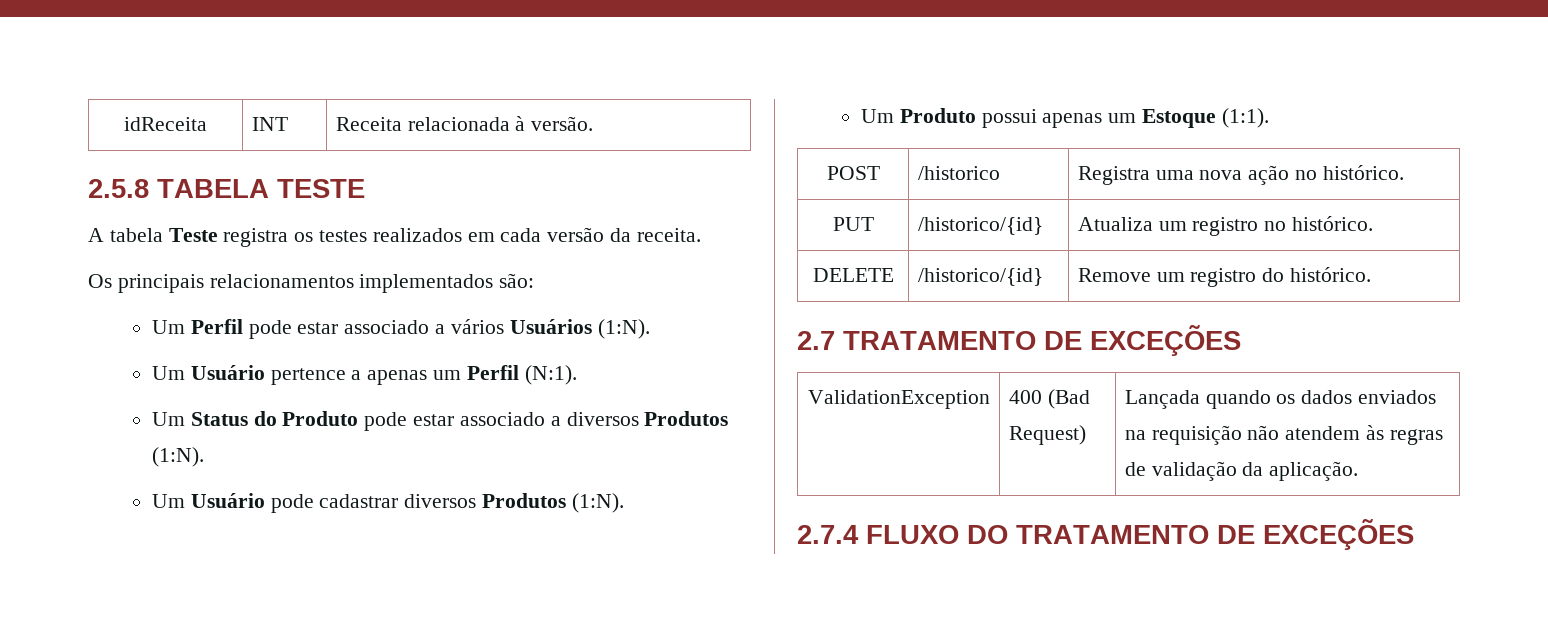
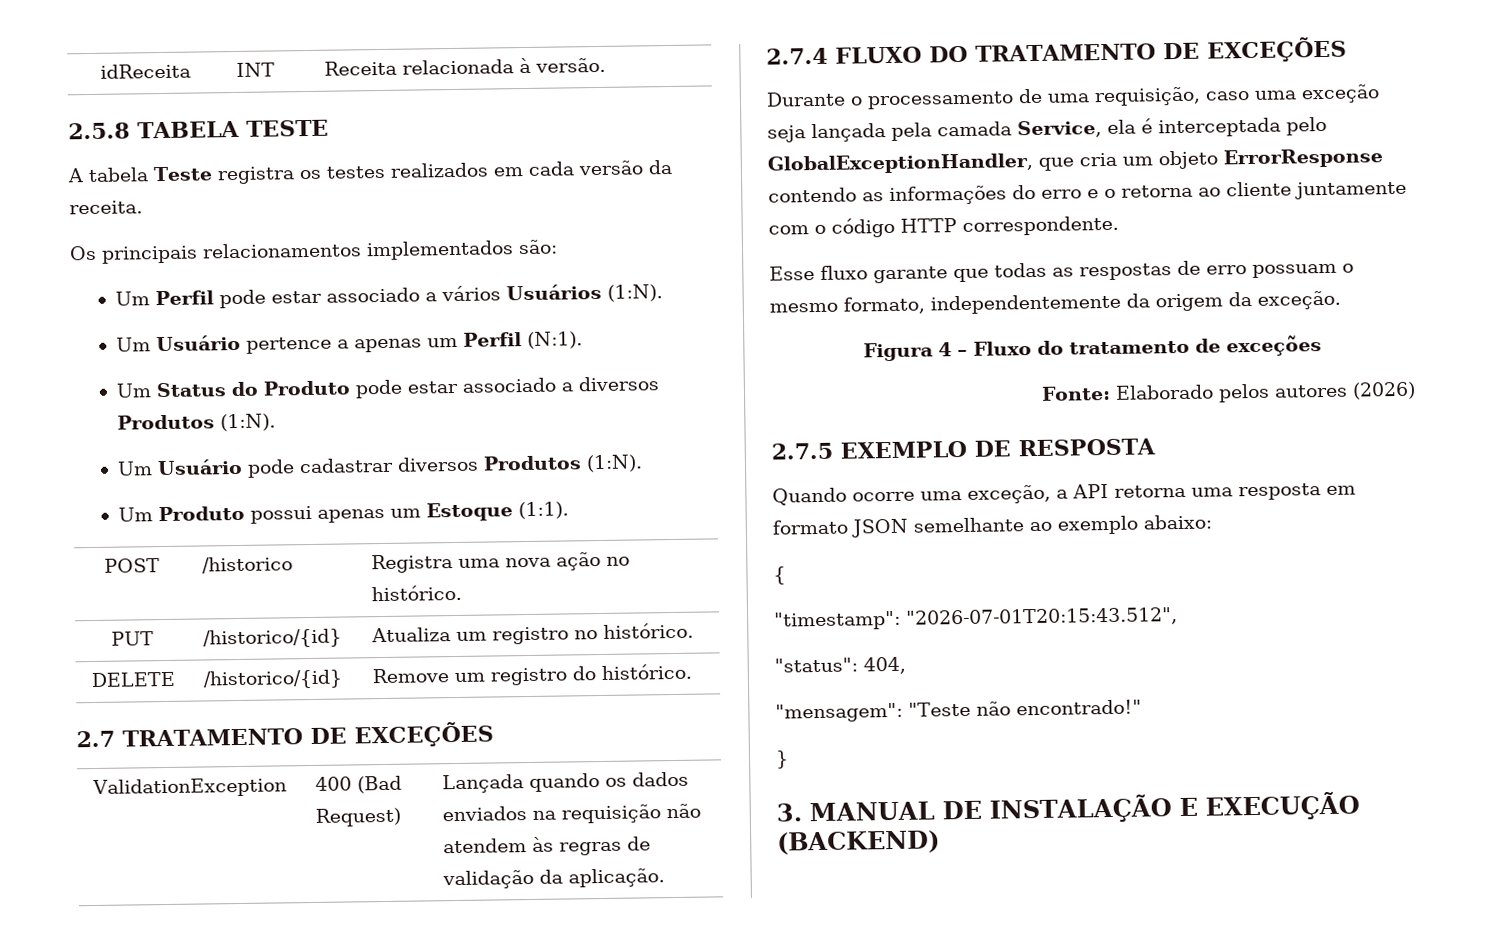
(1414, 534) none -> [766,84,1380,110] [767,116,1327,143] [767,148,1383,175] [768,180,1407,205] [768,215,1119,238] [769,260,1354,284] [769,290,1341,315] [863,335,1322,362] [1041,381,1416,403] [771,438,1156,460] [772,483,1356,506] [772,514,1212,538] [773,566,786,585] [774,607,1178,631] [774,656,906,675] [775,699,1142,723] [775,750,789,769] [776,791,1360,824] [777,830,940,855] // Durante o processamento de uma requisição, caso uma exceção seja lançada pela camada Service, ela é interceptada pelo GlobalExceptionHandler, que cria um objeto ErrorResponse contendo as informações do erro e o retorna ao cliente juntamente com o código HTTP correspondente. // Esse fluxo garante que todas as respostas de erro possuam o mesmo formato, independentemente da origem da exceção. // Figura 4 – Fluxo do tratamento de exceções // Fonte: Elaborado pelos autores (2026) // 2.7.5 EXEMPLO DE RESPOSTA // Quando ocorre uma exceção, a API retorna uma resposta em formato JSON semelhante ao exemplo abaixo: // { // "timestamp": "2026-07-01T20:15:43.512", // "status": 404, // "mensagem": "Teste não encontrado!" // } // 3. MANUAL DE INSTALAÇÃO E EXECUÇÃO (BACKEND)

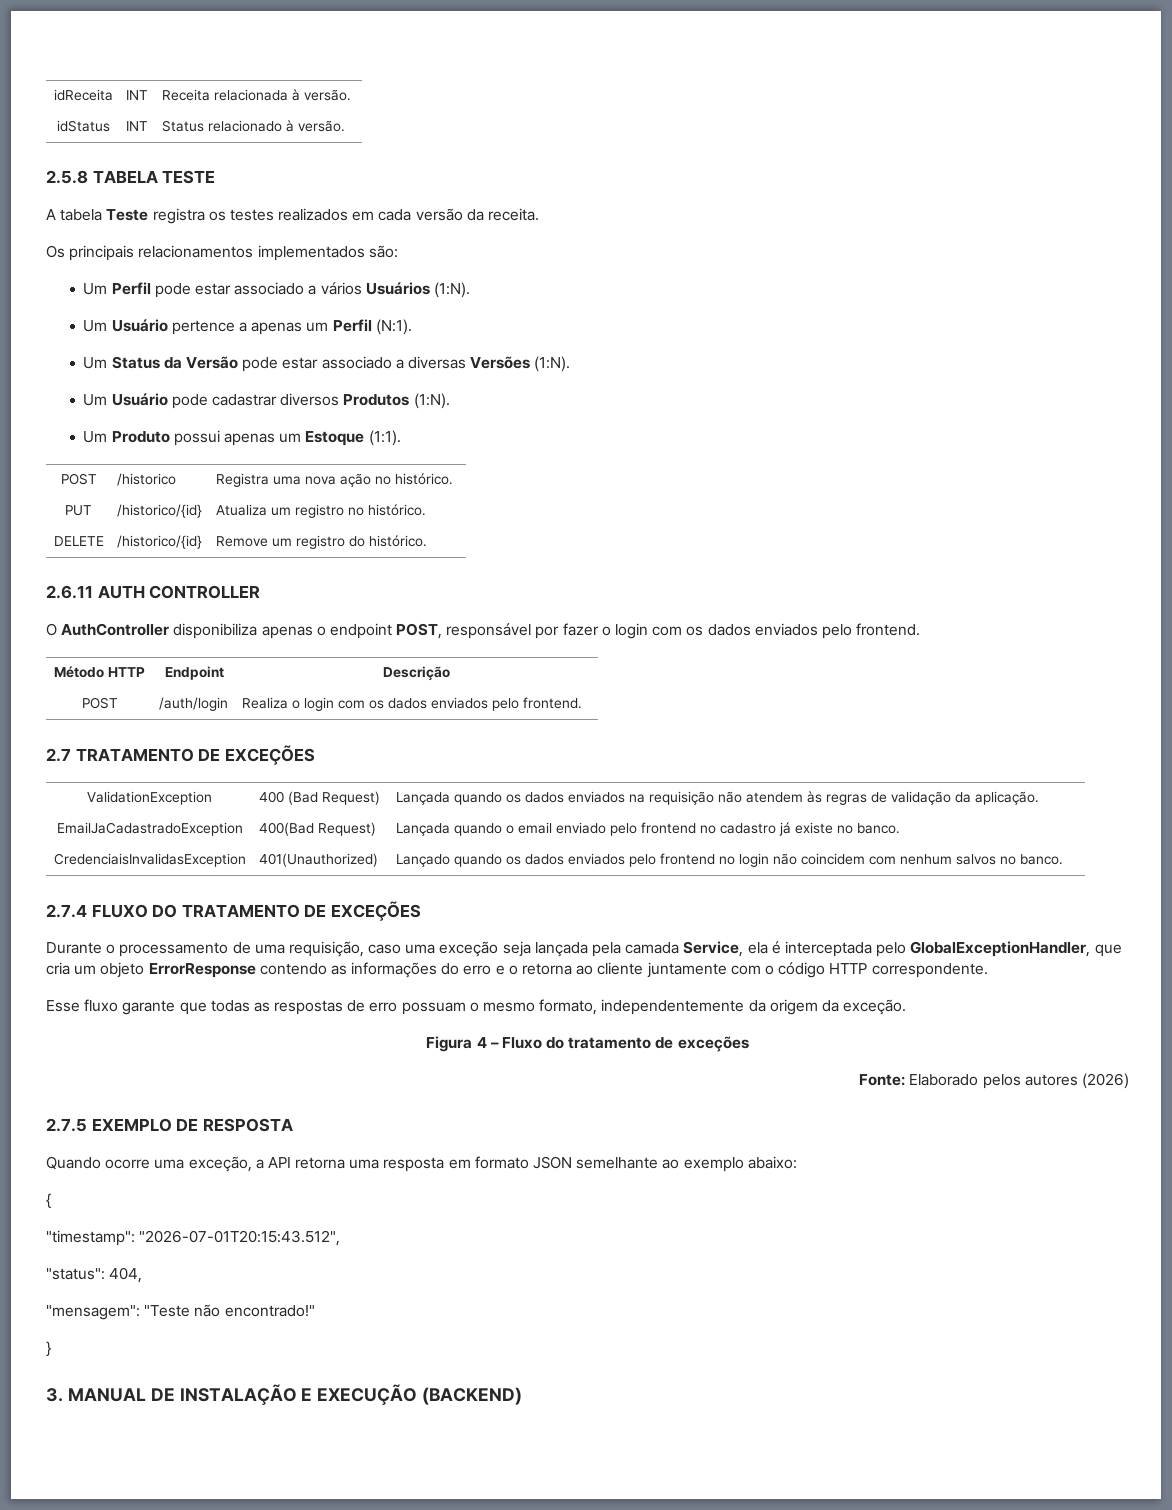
(606, 65) none -> [56,120,110,132] [125,121,148,131] [161,120,345,132] // idStatus | INT | Status relacionado à versão.
[230,376,659,399] [116,414,215,430] do Produto pode estar associado a diversos Produtos -> [163,356,531,372] da Versão pode estar associado a diversas Versões
(692, 671) none -> [46,585,261,599] [46,623,921,639] [54,666,145,678] [164,666,224,680] [383,666,450,681] [81,697,118,709] [158,697,228,711] [241,697,582,711] // 2.6.11 AUTH CONTROLLER // O AuthController disponibiliza apenas o endpoint POST, responsável por fazer o login com os dados enviados pelo frontend. // Método HTTP | Endpoint | Descrição // POST | /auth/login | Realiza o login com os dados enviados pelo frontend.
(665, 878) none -> [56,822,243,836] [258,822,376,836] [395,822,900,836] [53,853,246,867] [258,853,378,867] [395,853,1063,867] // EmailJaCadastradoException | 400(Bad Request) | Lançada quando o email enviado pelo frontend no cadastro já existe no banco. // CredenciaisInvalidasException | 401(Unauthorized) | Lançado quando os dados enviados pelo frontend no login não coincidem com nenhum salvos no banco.

